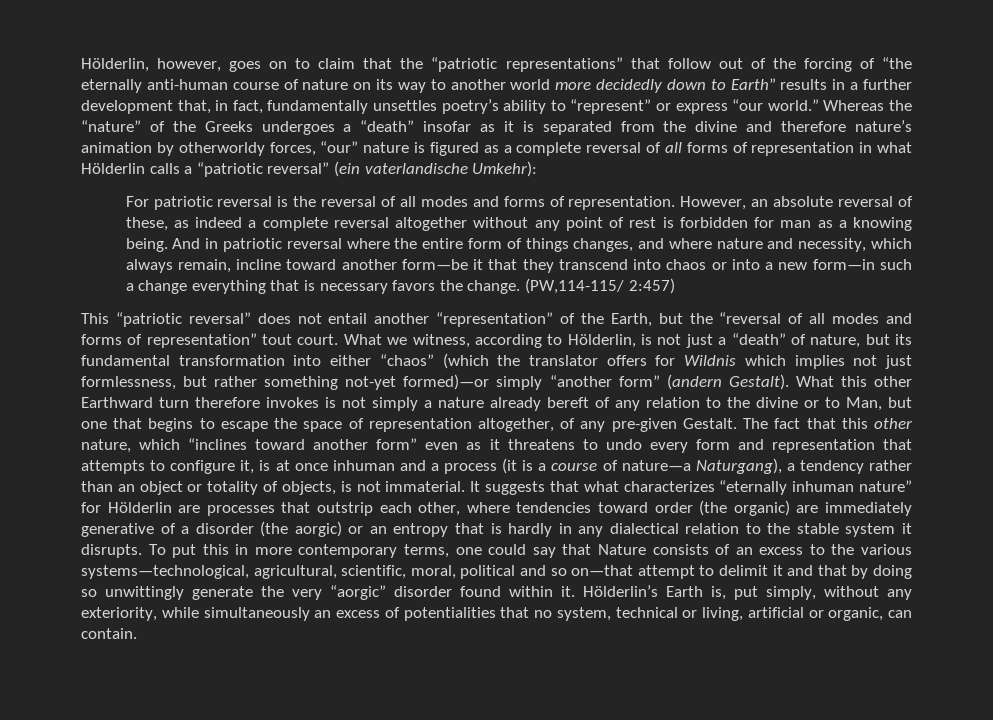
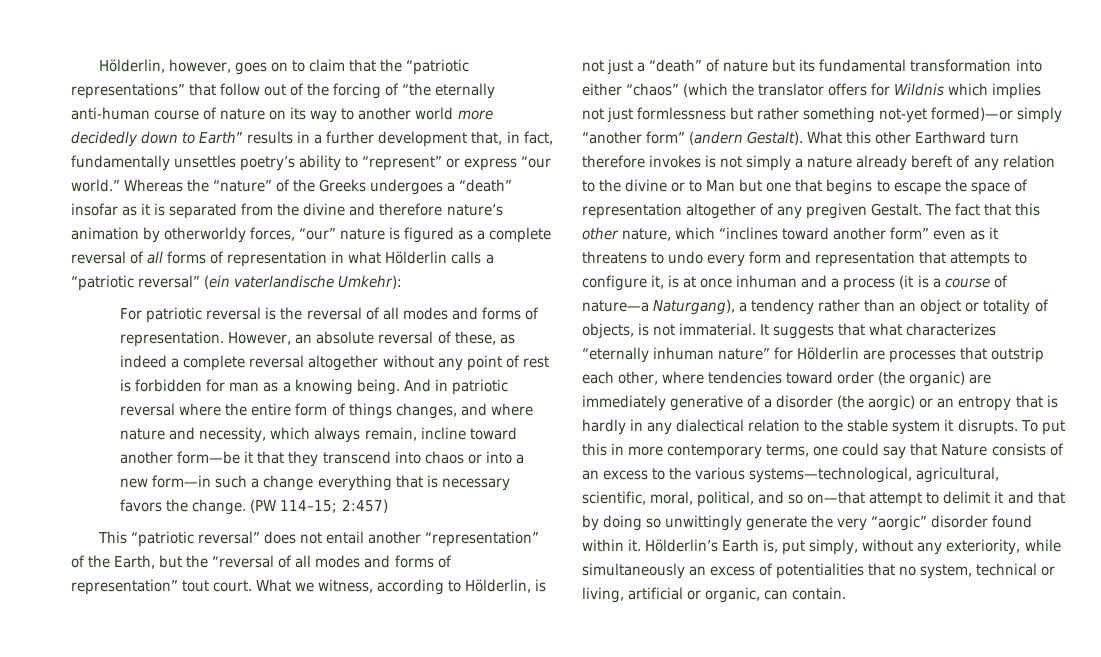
[524,278,624,294] (PW,114-115/ -> [250,499,338,513] (PW 114–15;
[810,334,861,348] nature, -> [723,60,769,72] nature
[81,376,176,390] formlessness, -> [637,107,727,120] formlessness
[846,397,882,411] Man, -> [706,180,736,192] Man
[478,418,677,432] altogether, of any pre-given -> [686,203,868,219] altogether of any pregiven
[460,565,516,579] political -> [697,491,755,507] political,

